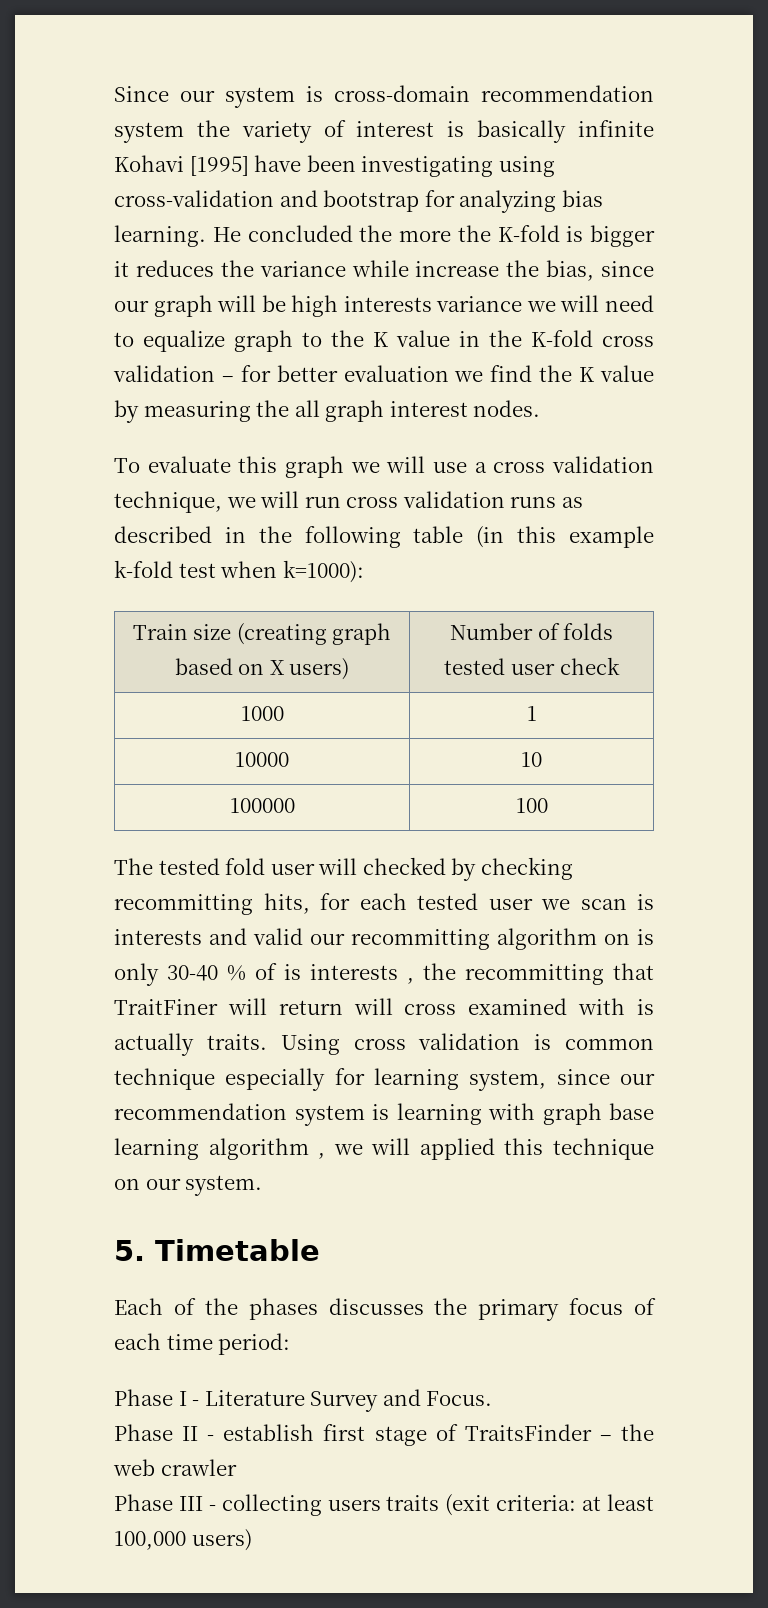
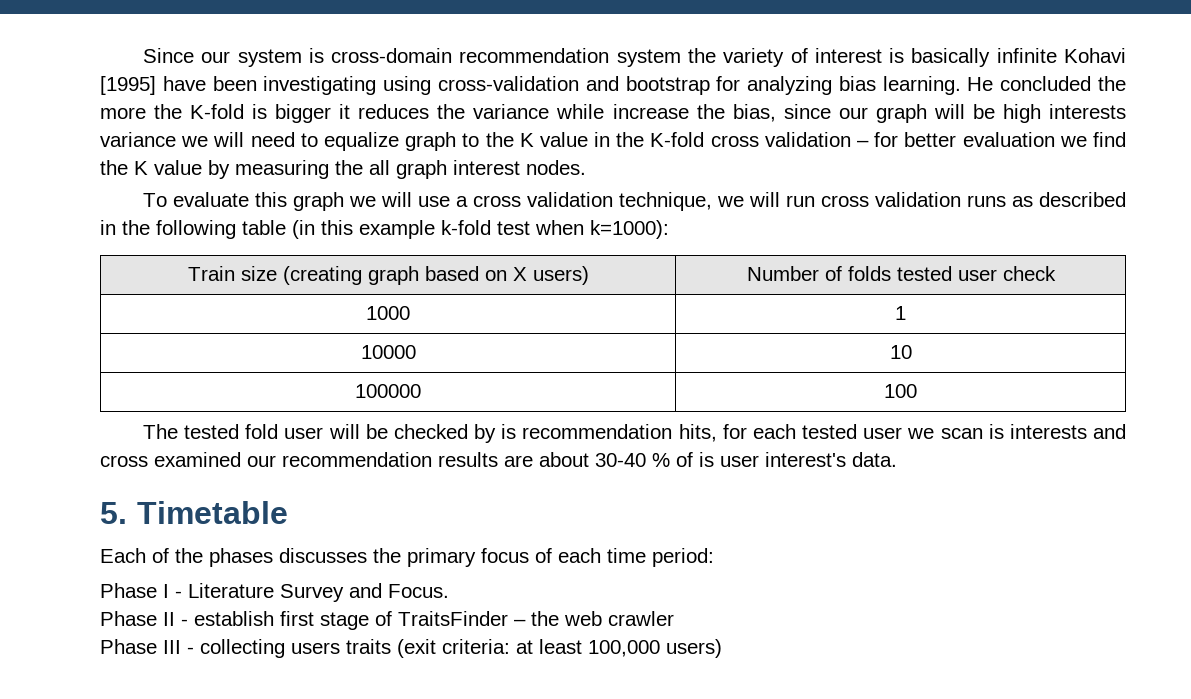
(358, 866) none -> [365,424,388,439] be
[480,857,573,880] [114,894,253,915] checking recommitting -> [501,424,673,439] is recommendation
[253,928,654,950] [114,963,654,986] [114,998,654,1015] [114,1033,654,1056] [114,1068,655,1091] [114,1103,654,1126] [114,1138,654,1160] [114,1175,263,1196] valid our recommitting algorithm on is only 30-40 % of is interests , the recommitting that TraitFiner will return will cross examined with is actually traits. Using cross validation is common technique especially for learning system, since our recommendation system is learning with graph base learning algorithm , we will applied this technique on our system. -> [100,452,897,467] cross examined our recommendation results are about 30-40 % of is user interest's data.

